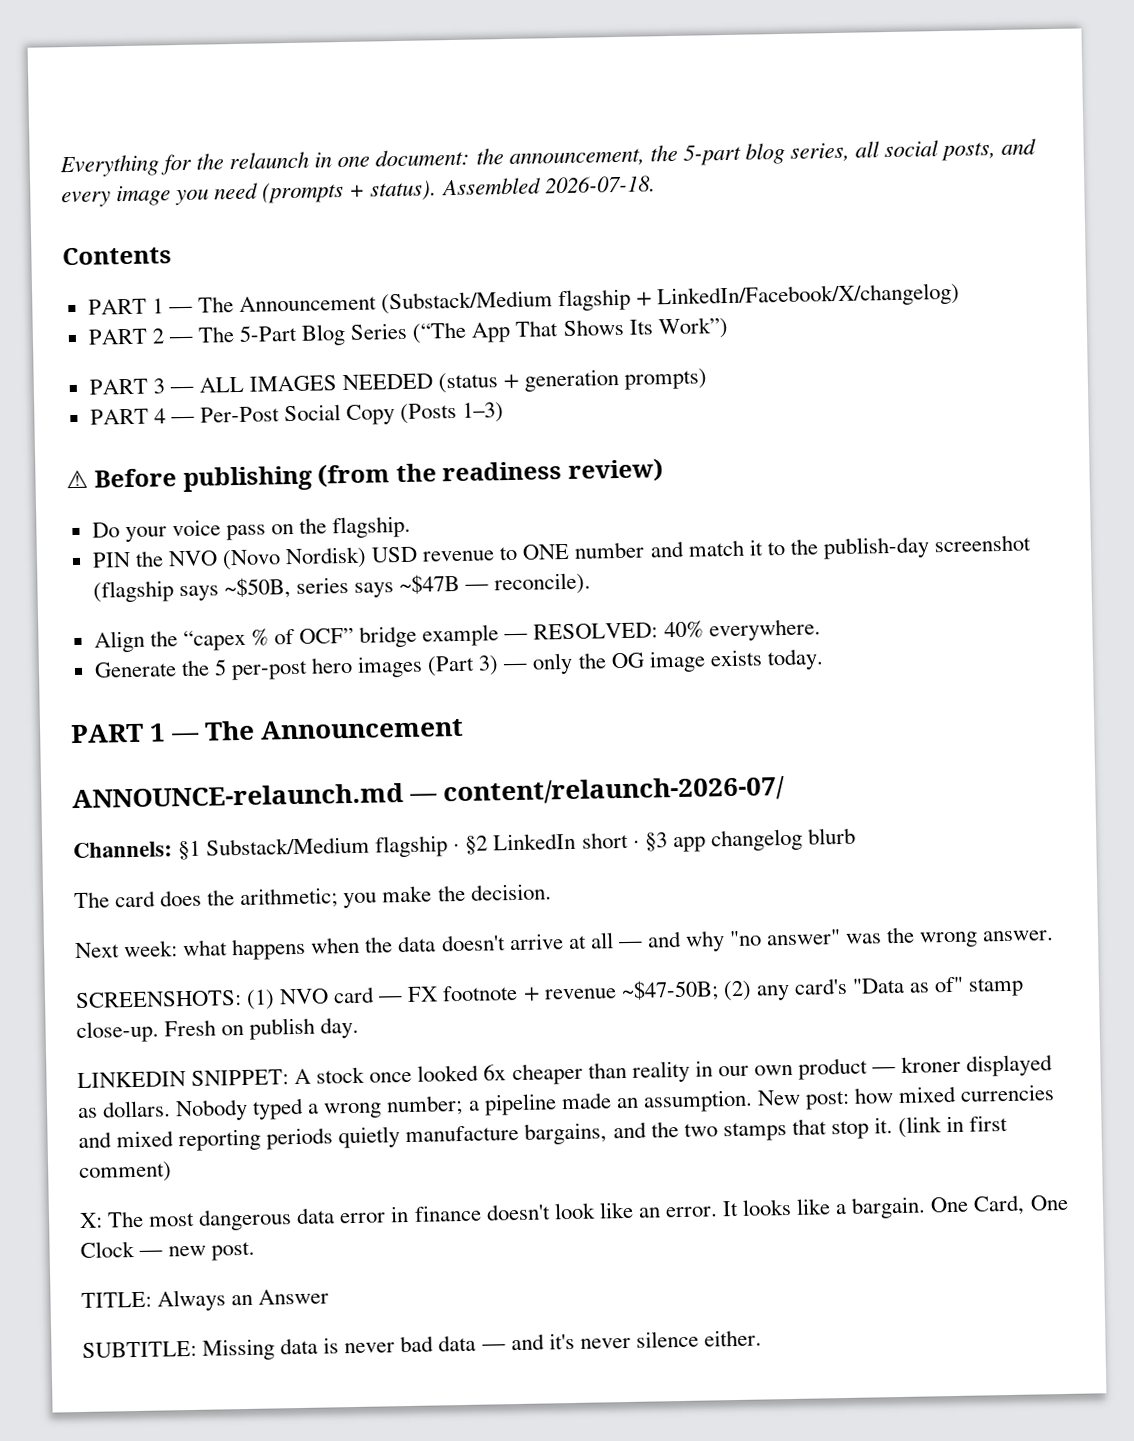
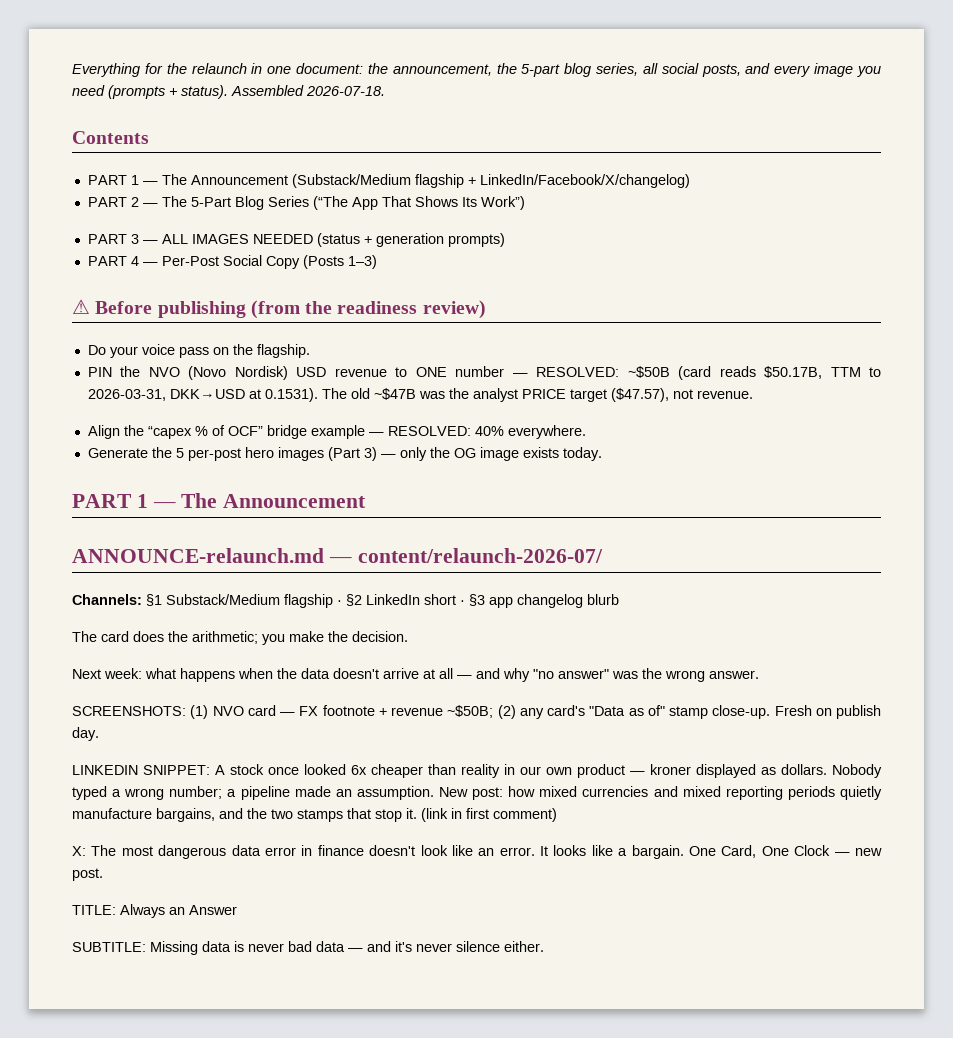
[649,534,1031,560] [92,572,592,603] and match it to the publish-day screenshot (flagship says ~$50B, series says ~$47B — reconcile). -> [512,366,882,380] [87,388,753,402] — RESOLVED: ~$50B (card reads $50.17B, TTM to 2026-03-31, DKK→USD at 0.1531). The old ~$47B was the analyst PRICE target ($47.57), not revenue.
[620,979,719,1003] ~$47-50B; -> [447,705,494,718] ~$50B;

